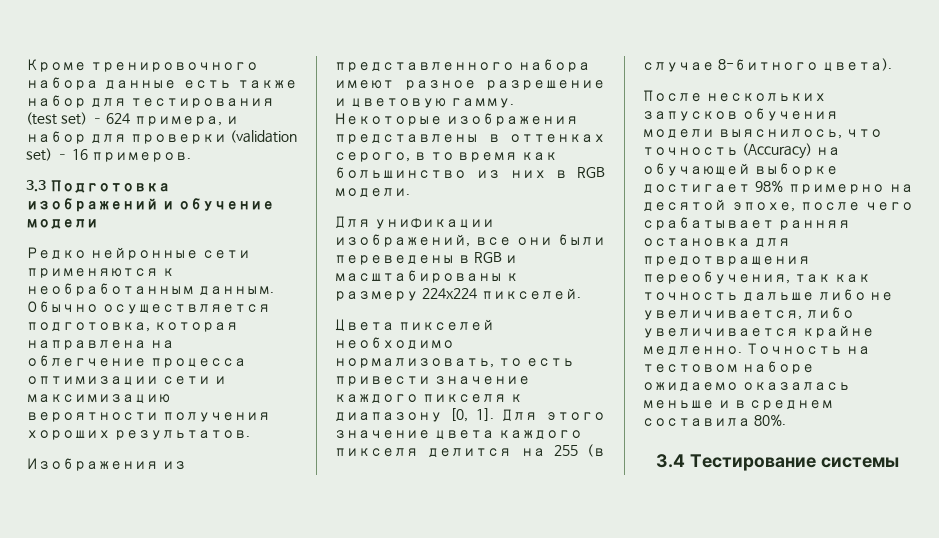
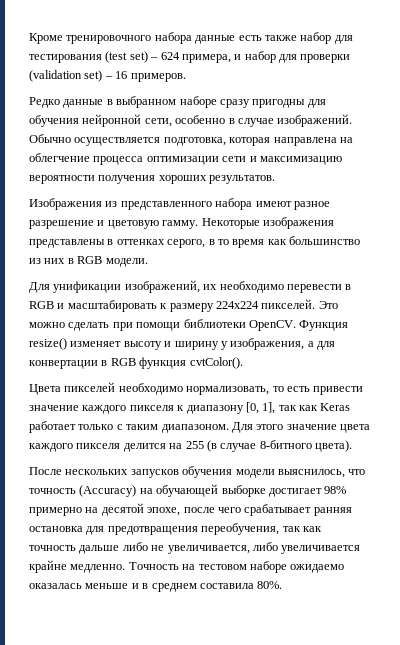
[26,180,170,193] [26,198,274,212] [26,219,98,229] [26,247,250,260] [26,268,174,278] [26,283,274,296] 3.3 Подготовка изображений и обучение модели // Редко нейронные сети применяются к необработанным данным. -> [29,96,326,108] [29,114,353,127] Редко данные в выбранном наборе сразу пригодны для обучения нейронной сети, особенно в случае изображений.
[475,234,605,246] [334,255,454,265] все они были переведены -> [203,281,342,293] их необходимо перевести
[334,270,502,283] масштабированы -> [67,300,157,312] масштабировать
(581, 294) none -> [318,301,338,309] [29,319,349,331] [29,338,335,350] [29,357,243,369] Это можно сделать при помощи библиотеки OpenСV. Функция resize() изменяет высоту и ширину у изображения, а для конвертации в RGB функция cvtColor().
[475,408,494,421] 1]. -> [262,402,351,414] [29,421,229,433] 1], так как Keras работает только с таким диапазоном.
[656,454,899,471] // 3.4 Тестирование системы -> (283, 585) none

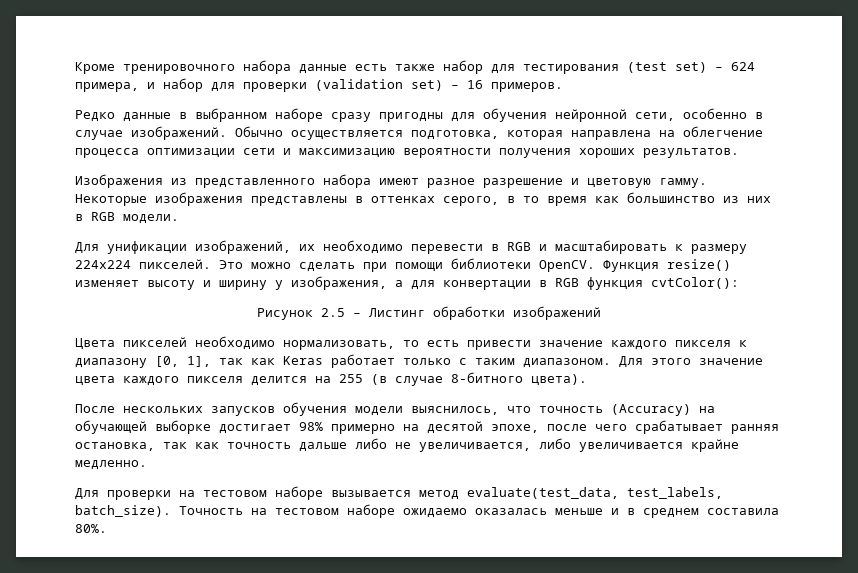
[189,357,243,369] cvtColor(). -> [651,277,739,289] [257,306,601,320] cvtColor(): // Рисунок 2.5 – Листинг обработки изображений
[29,523,280,535] остановка для предотвращения переобучения, -> [75,442,155,451] остановка,
(126, 568) none -> [75,486,723,500] [75,505,171,517] // Для проверки на тестовом наборе вызывается метод evaluate(test_data, test_labels, batch_size).

